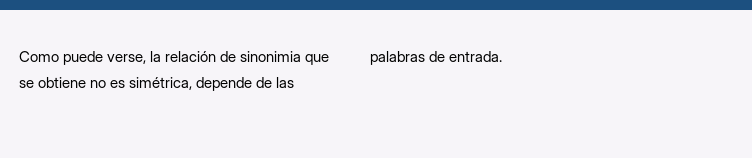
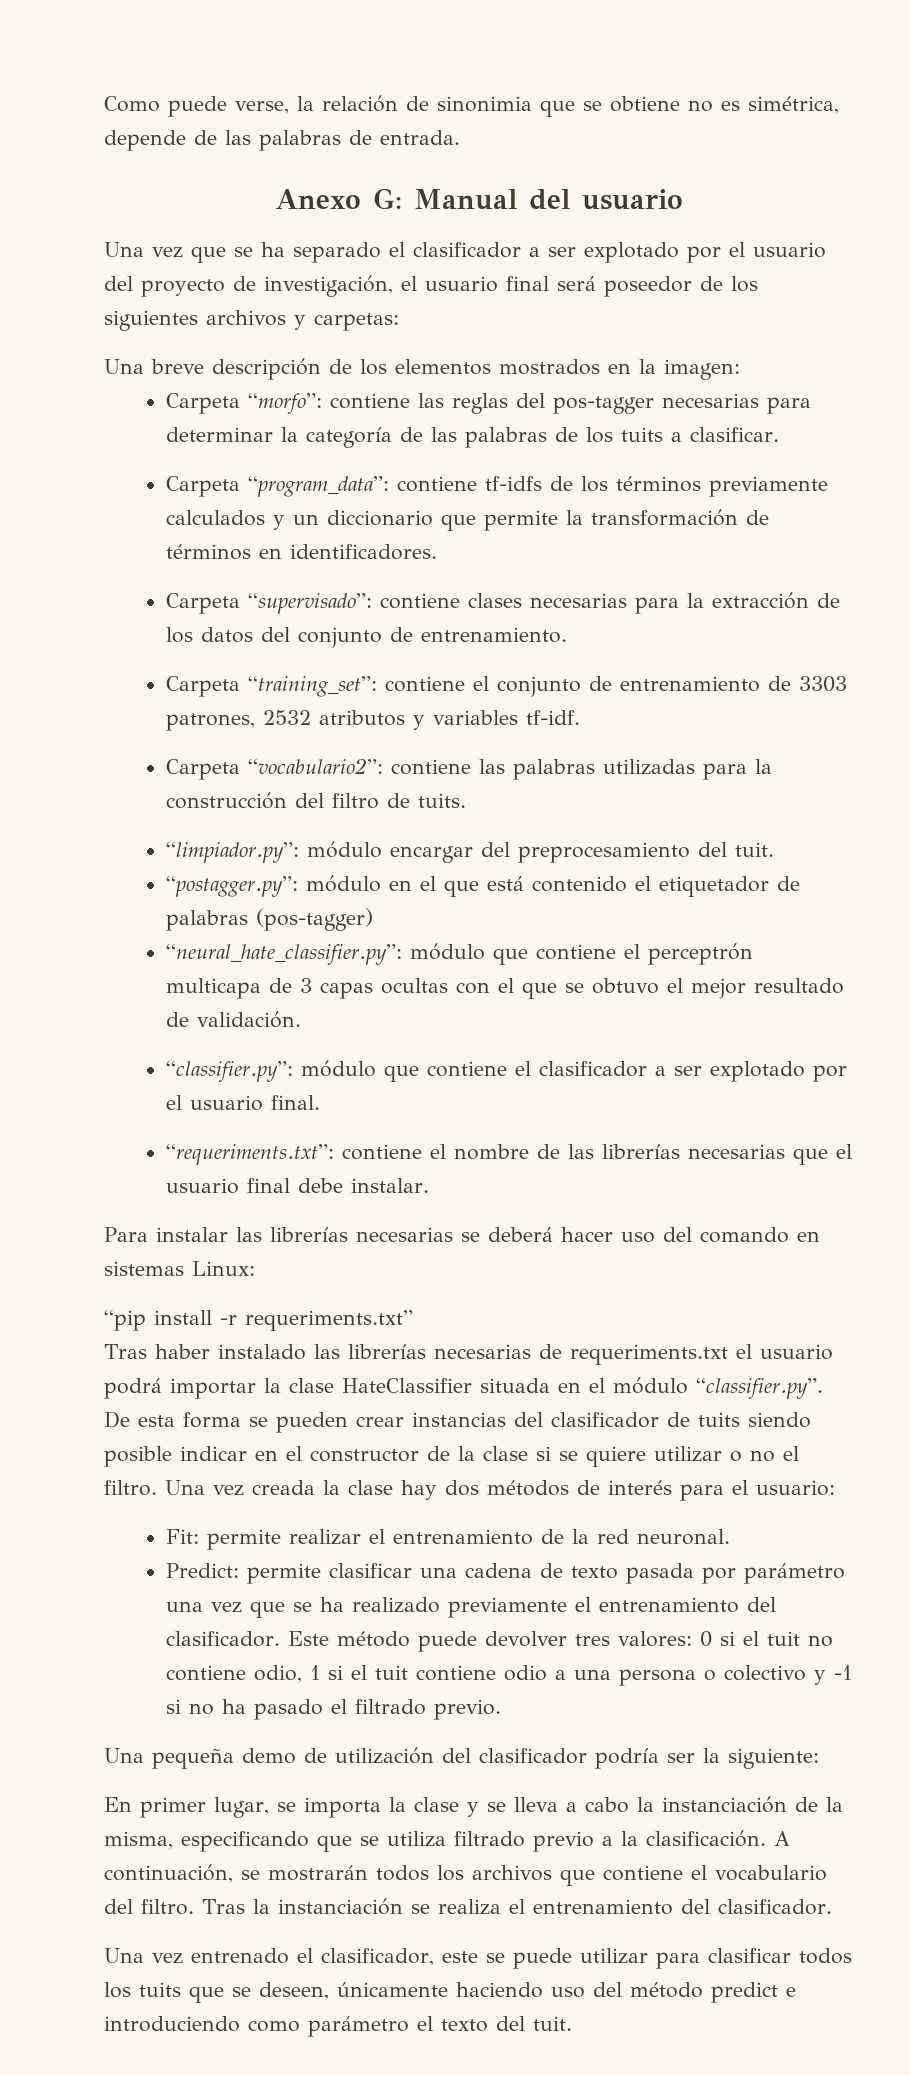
(503, 56) none -> [275,188,683,210] [104,242,826,263] [104,275,758,297] [104,310,399,331] [104,358,740,380] [165,393,811,414] [165,427,779,448] [165,476,828,497] [165,509,769,531] [165,544,437,560] [165,592,840,614] [165,627,567,648] [165,676,847,697] [165,710,580,731] [165,758,772,780] [165,792,466,809] [165,841,774,863] [165,875,800,897] [165,908,373,931] [165,943,753,965] [165,978,844,999] [165,1011,301,1028] [165,1060,847,1082] [165,1095,320,1111] [165,1144,852,1165] [165,1178,429,1194] [104,1227,820,1243] [104,1261,255,1276] [104,1310,413,1331] [104,1344,833,1365] [104,1377,823,1399] [104,1411,811,1433] [104,1446,799,1467] [104,1480,835,1501] [165,1529,730,1550] [165,1563,845,1584] [165,1597,776,1618] [165,1631,833,1652] [165,1665,852,1686] [165,1699,501,1720] [104,1747,819,1769] [104,1796,843,1818] [104,1830,790,1852] [104,1864,827,1886] [104,1898,832,1915] [104,1948,852,1969] [104,1982,796,2003] [104,2016,572,2037] // Anexo G: Manual del usuario // Una vez que se ha separado el clasificador a ser explotado por el usuario del proyecto de investigación, el usuario final será poseedor de los siguientes archivos y carpetas: // Una breve descripción de los elementos mostrados en la imagen: // Carpeta “morfo”: contiene las reglas del pos-tagger necesarias para determinar la categoría de las palabras de los tuits a clasificar. // Carpeta “program_data”: contiene tf-idfs de los términos previamente calculados y un diccionario que permite la transformación de términos en identificadores. // Carpeta “supervisado”: contiene clases necesarias para la extracción de los datos del conjunto de entrenamiento. // Carpeta “training_set”: contiene el conjunto de entrenamiento de 3303 patrones, 2532 atributos y variables tf-idf. // Carpeta “vocabulario2”: contiene las palabras utilizadas para la construcción del filtro de tuits. // “limpiador.py”: módulo encargar del preprocesamiento del tuit. // “postagger.py”: módulo en el que está contenido el etiquetador de palabras (pos-tagger) // “neural_hate_classifier.py”: módulo que contiene el perceptrón multicapa de 3 capas ocultas con el que se obtuvo el mejor resultado de validación. // “classifier.py”: módulo que contiene el clasificador a ser explotado por el usuario final. // “requeriments.txt”: contiene el nombre de las librerías necesarias que el usuario final debe instalar. // Para instalar las librerías necesarias se deberá hacer uso del comando en sistemas Linux: // “pip install -r requeriments.txt” // Tras haber instalado las librerías necesarias de requeriments.txt el usuario podrá importar la clase HateClassifier situada en el módulo “classifier.py”. De esta forma se pueden crear instancias del clasificador de tuits siendo posible indicar en el constructor de la clase si se quiere utilizar o no el filtro. Una vez creada la clase hay dos métodos de interés para el usuario: // Fit: permite realizar el entrenamiento de la red neuronal. // Predict: permite clasificar una cadena de texto pasada por parámetro una vez que se ha realizado previamente el entrenamiento del clasificador. Este método puede devolver tres valores: 0 si el tuit no contiene odio, 1 si el tuit contiene odio a una persona o colectivo y -1 si no ha pasado el filtrado previo. // Una pequeña demo de utilización del clasificador podría ser la siguiente: // En primer lugar, se importa la clase y se lleva a cabo la instanciación de la misma, especificando que se utiliza filtrado previo a la clasificación. A continuación, se mostrarán todos los archivos que contiene el vocabulario del filtro. Tras la instanciación se realiza el entrenamiento del clasificador. // Una vez entrenado el clasificador, este se puede utilizar para clasificar todos los tuits que se deseen, únicamente haciendo uso del método predict e introduciendo como parámetro el texto del tuit.

